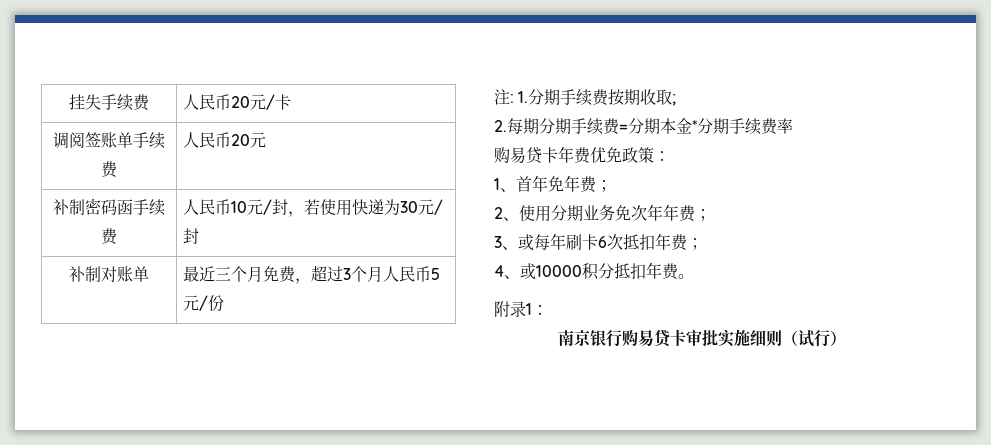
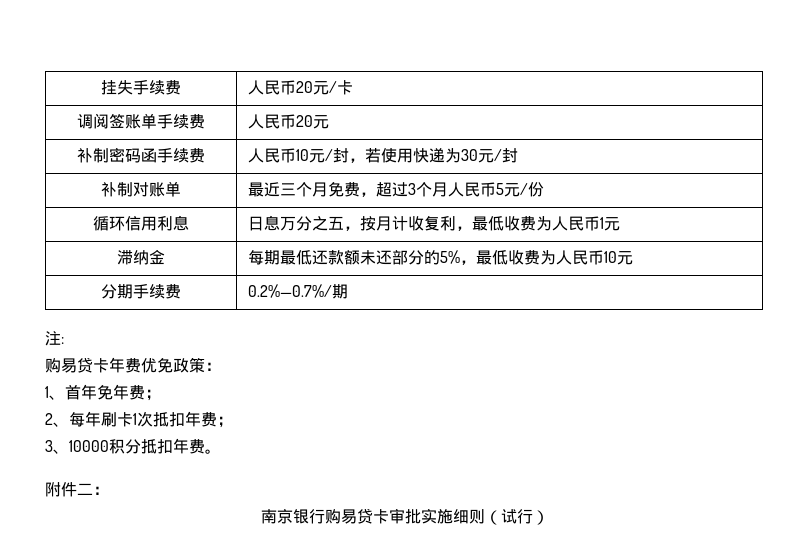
[494,89,677,106] [494,118,793,135] // 注: 1.分期手续费按期收取; // 2.每期分期手续费=分期本金*分期手续费率 -> [93,215,189,231] [248,215,621,231] [117,250,165,265] [248,250,634,265] [101,284,181,299] [248,284,349,299] [45,331,64,346] // 循环信用利息 | 日息万分之五，按月计收复利，最低收费为人民币1元 // 滞纳金 | 每期最低还款额未还部分的5%，最低收费为人民币10元 // 分期手续费 | 0.2%—0.7%/期 // 注:
[519,204,711,222] [494,234,534,251] 使用分期业务免次年年费； // 3、或 -> (69, 424) none
[598,236,607,248] 6 -> [133,413,137,425] 1
[494,263,536,280] 4、或 -> [45,440,69,454] 3、
[510,301,532,317] 录1 -> [61,482,93,497] 件二

